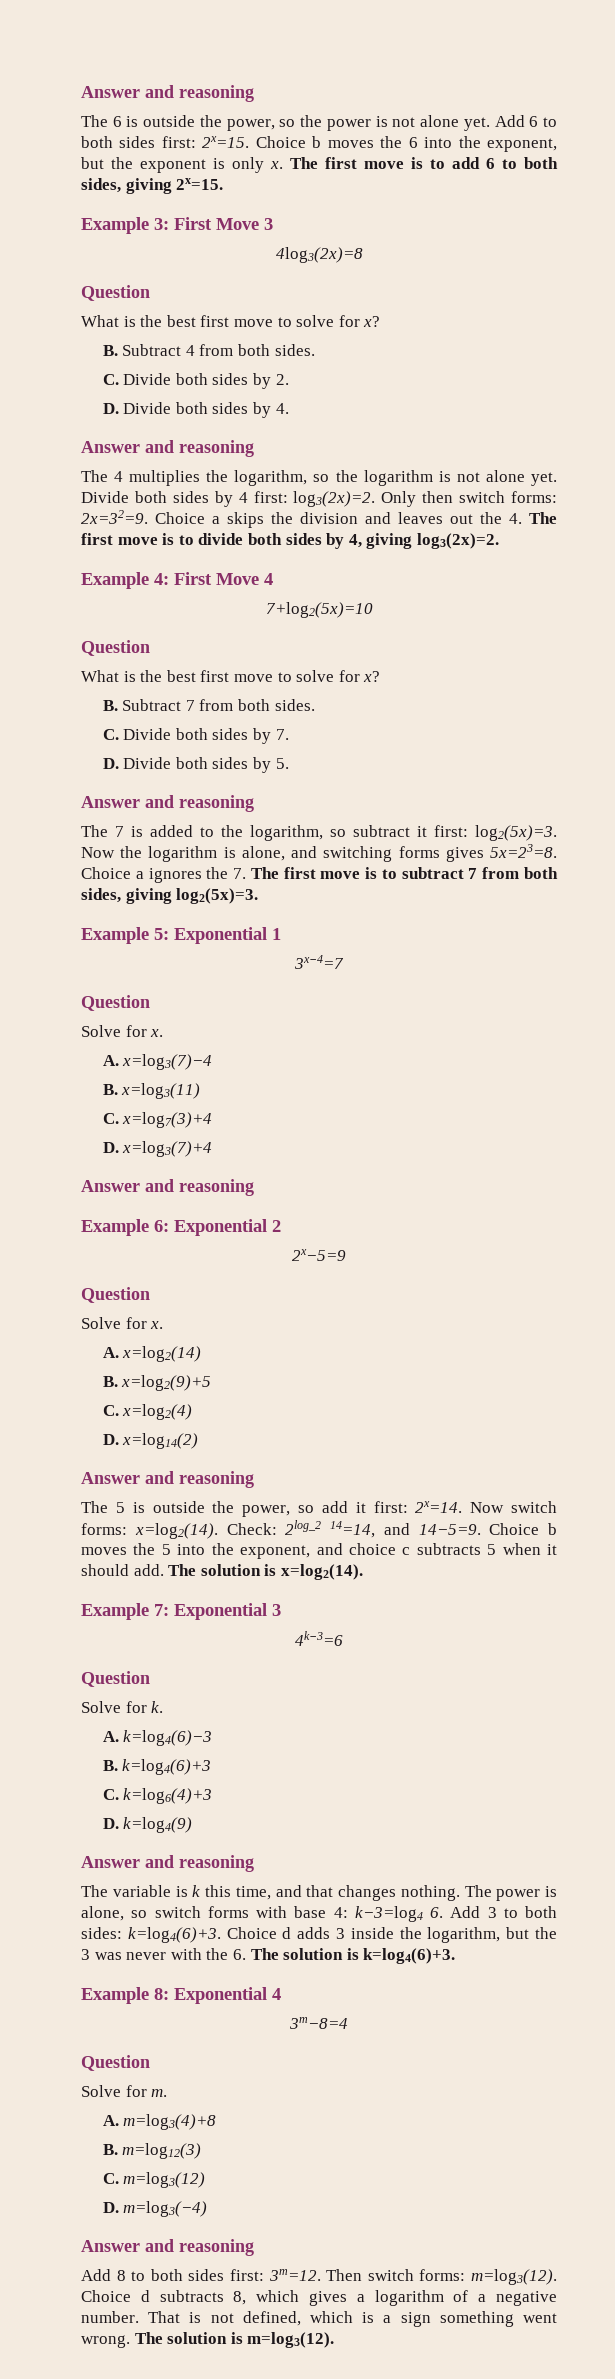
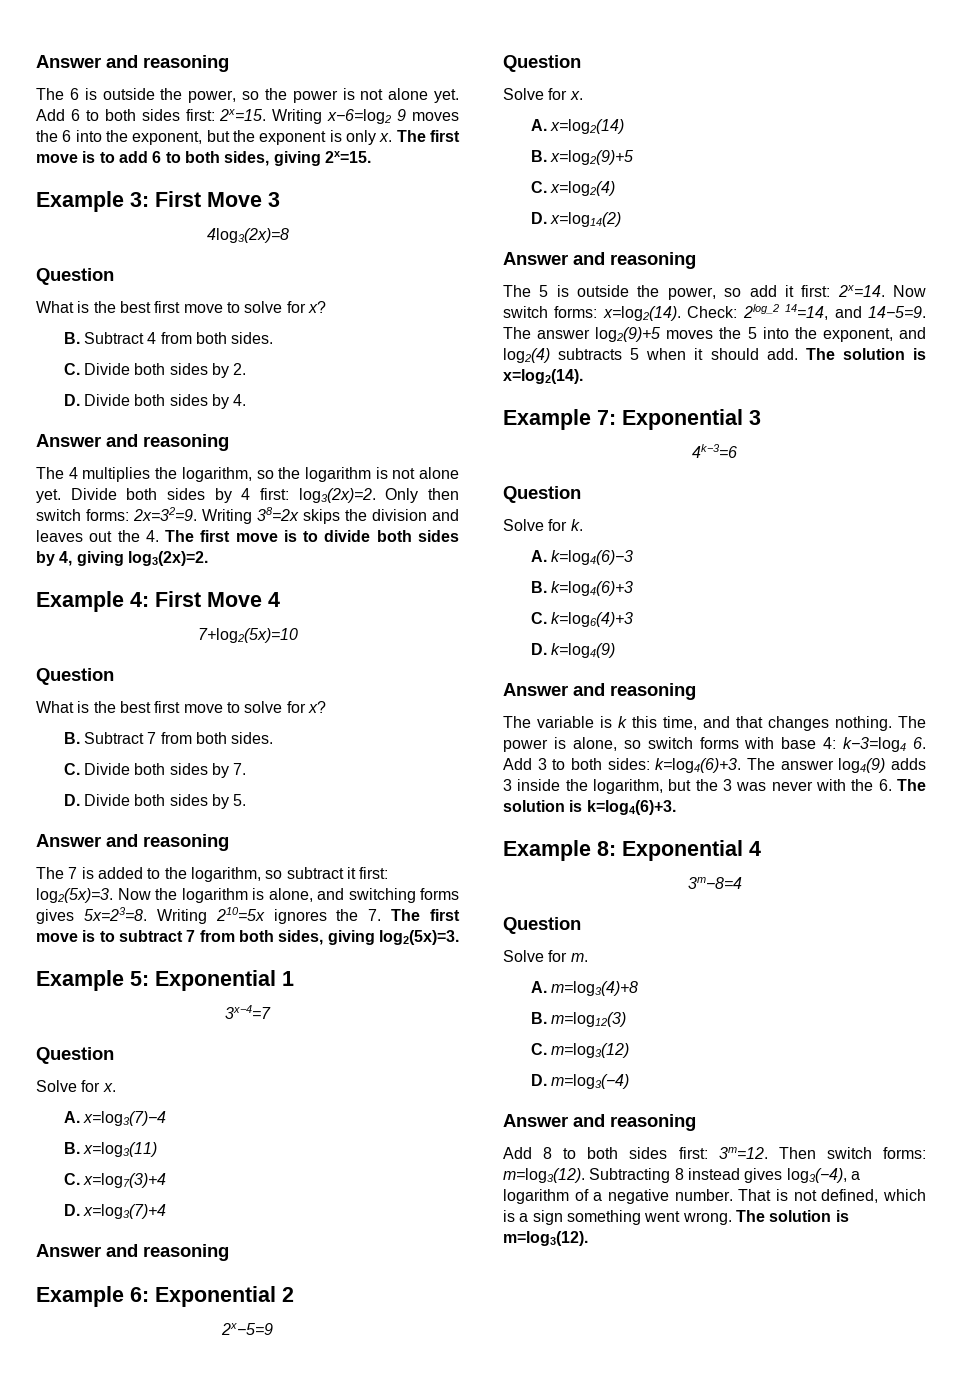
[255,136,322,148] Choice b -> [272,109,407,124] Writing x−6=log2 9
[155,512,220,524] Choice a -> [202,507,299,524] Writing 38=2x
[81,867,144,879] Choice a -> [156,907,265,924] Writing 210=5x
[489,1523,557,1535] Choice b -> [503,327,661,342] The answer log2(9)+5
[348,1543,411,1555] choice c -> [503,348,550,363] log2(4)
[226,1927,292,1939] Choice d -> [747,758,886,773] The answer log4(9)
[81,2290,347,2306] Choice d subtracts 8, which gives -> [589,1168,847,1183] Subtracting 8 instead gives log3(−4),

